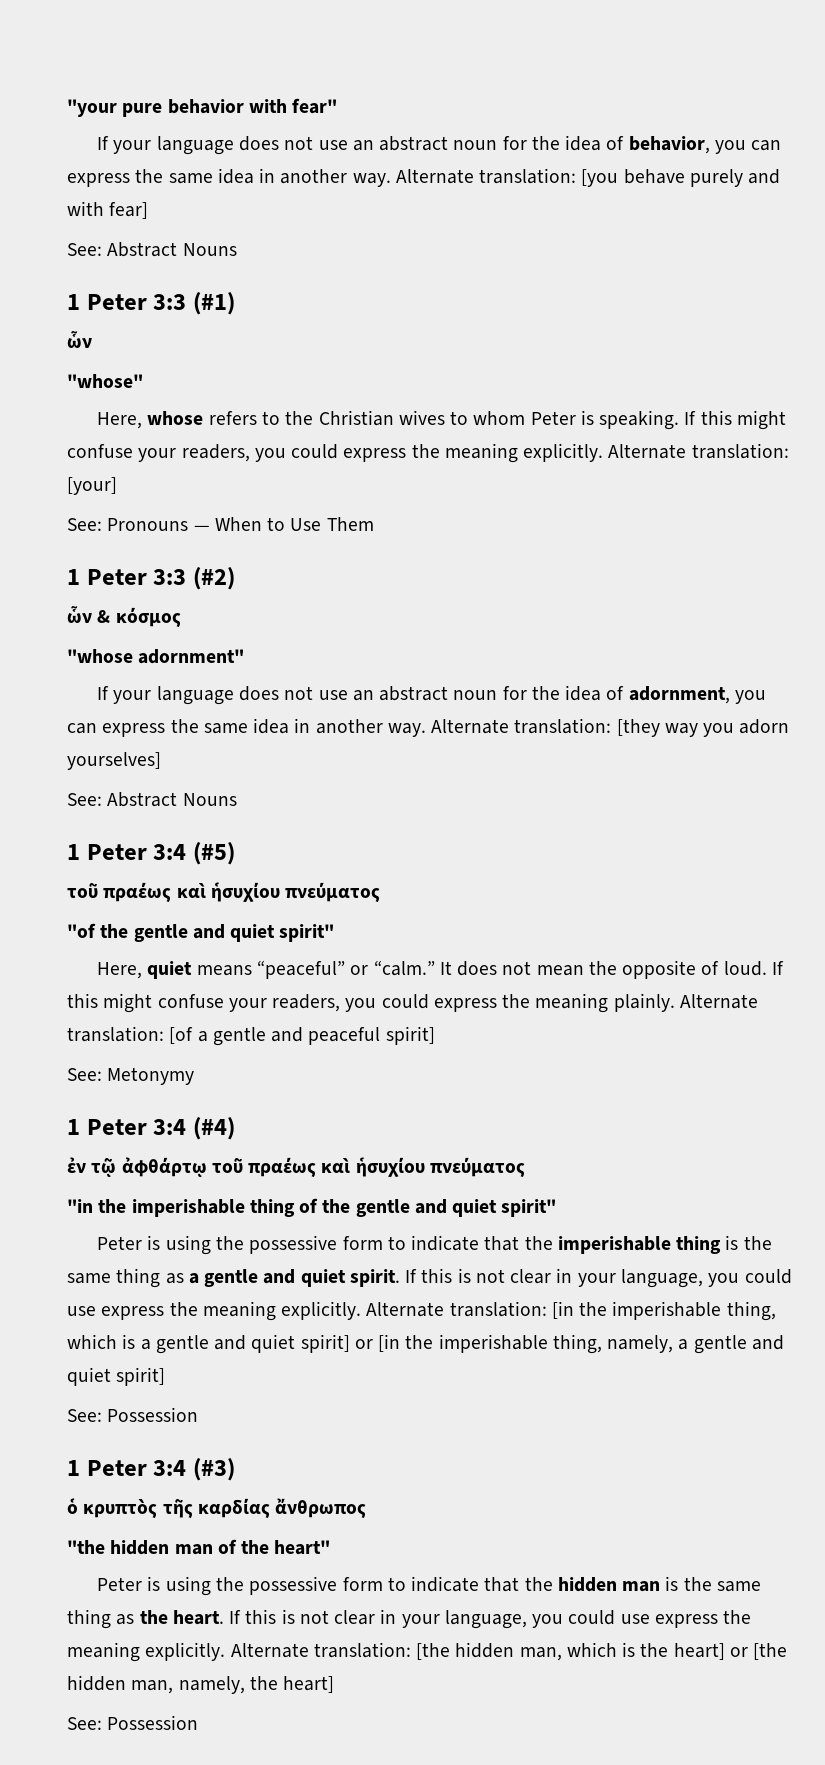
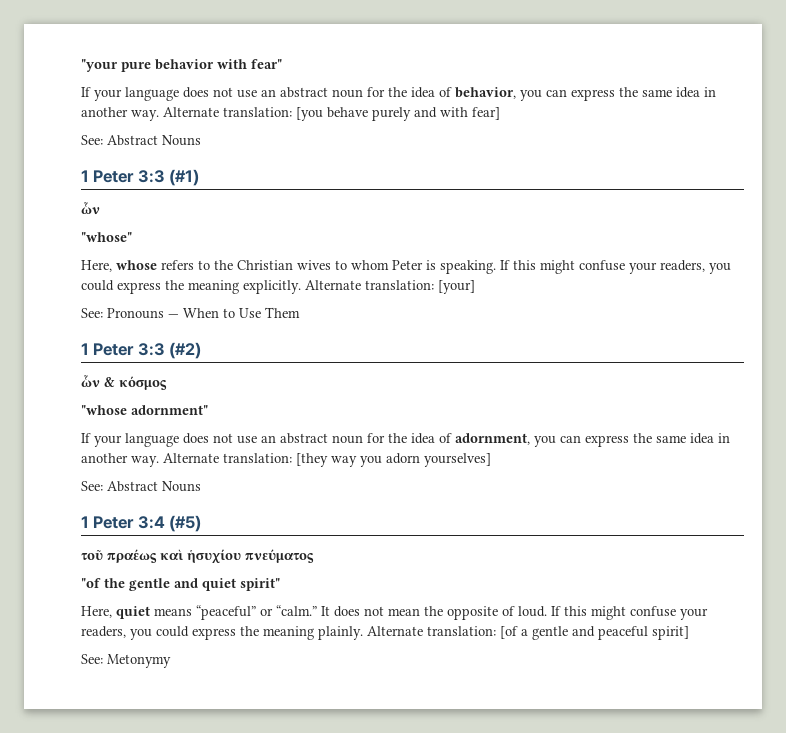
[67,1117,235,1140] [67,1157,525,1177] [67,1198,557,1217] [97,1235,772,1255] [67,1268,792,1288] [67,1301,776,1321] [67,1334,784,1354] [67,1367,166,1386] [67,1407,199,1422] [67,1458,235,1481] [67,1498,367,1518] [67,1539,331,1555] [97,1576,761,1596] [67,1609,752,1629] [67,1642,788,1662] [67,1675,335,1694] [67,1715,199,1730] // 1 Peter 3:4 (#4) // ἐν τῷ ἀφθάρτῳ τοῦ πραέως καὶ ἡσυχίου πνεύματος // "in the imperishable thing of the gentle and quiet spirit" // Peter is using the possessive form to indicate that the imperishable thing is the same thing as a gentle and quiet spirit. If this is not clear in your language, you could use express the meaning explicitly. Alternate translation: [in the imperishable thing, which is a gentle and quiet spirit] or [in the imperishable thing, namely, a gentle and quiet spirit] // See: Possession // 1 Peter 3:4 (#3) // ὁ κρυπτὸς τῆς καρδίας ἄνθρωπος // "the hidden man of the heart" // Peter is using the possessive form to indicate that the hidden man is the same thing as the heart. If this is not clear in your language, you could use express the meaning explicitly. Alternate translation: [the hidden man, which is the heart] or [the hidden man, namely, the heart] // See: Possession -> (171, 661) none

